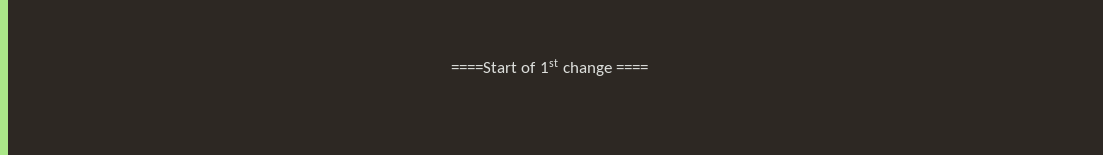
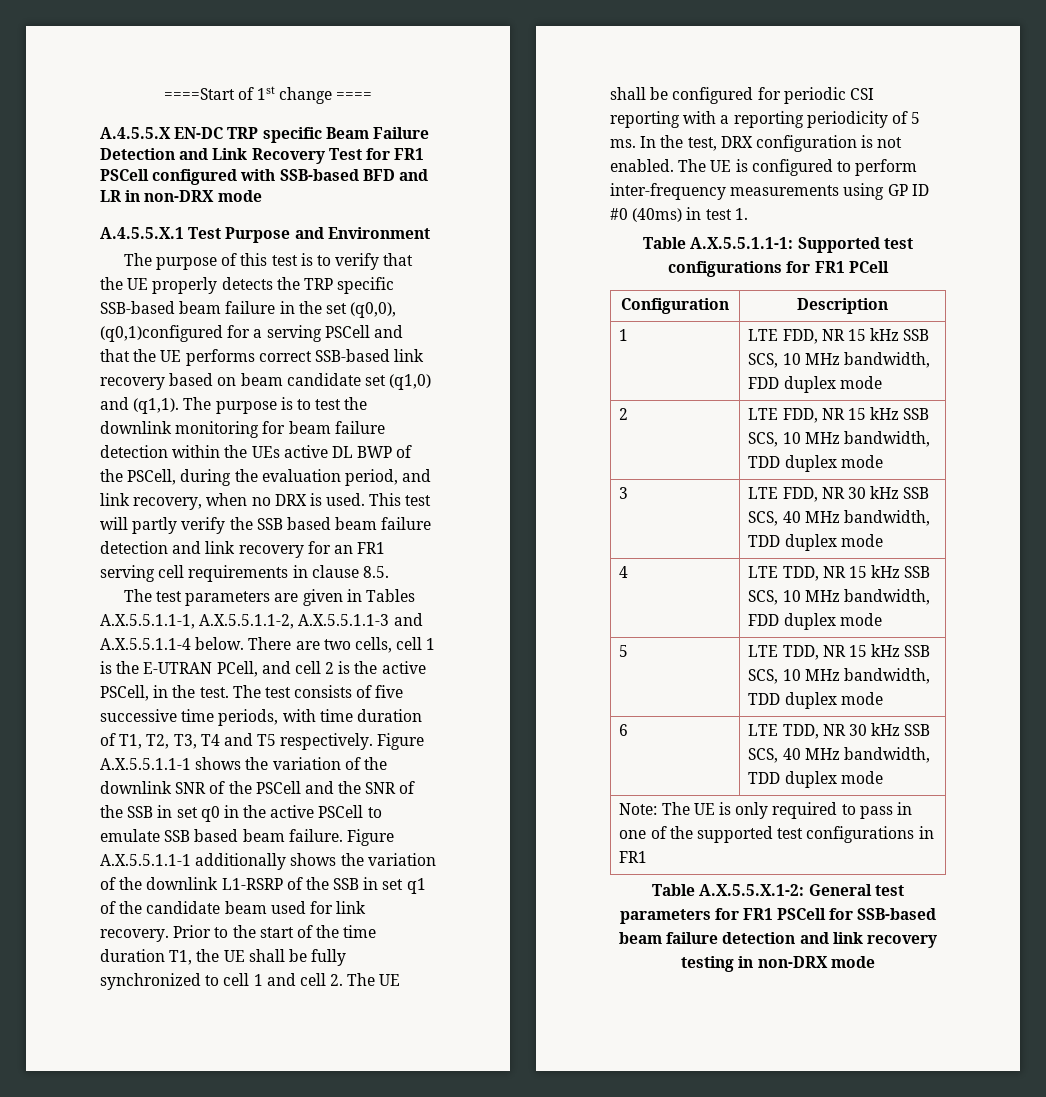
(649, 69) none -> [100,127,429,143] [100,148,425,164] [100,169,428,185] [100,190,262,202] [100,227,430,243] [123,253,414,270] [100,277,395,294] [100,301,397,318] [100,325,403,342] [100,349,425,366] [100,373,432,390] [100,397,368,414] [100,421,385,438] [100,445,413,458] [100,469,432,486] [100,493,432,510] [100,517,432,534] [100,541,386,558] [100,565,389,582] [123,589,415,606] [100,613,423,629] [100,637,436,653] [100,661,426,677] [100,685,404,701] [100,709,422,726] [100,733,425,750] [100,757,387,770] [100,781,416,794] [100,805,382,822] [100,829,394,846] [100,853,436,870] [100,877,426,894] [100,901,367,914] [100,925,377,942] [100,949,347,966] [100,973,401,990] [610,87,874,104] [610,111,921,128] [610,135,903,152] [610,159,918,176] [610,183,929,200] [610,207,748,222] [643,237,913,253] [668,261,889,277] [621,298,729,314] [797,298,888,314] [619,329,629,341] [748,328,930,344] [748,352,930,368] [748,376,882,393] [619,408,629,420] [748,407,930,423] [748,431,930,447] [748,455,883,472] [619,487,629,499] [748,486,930,502] [748,510,930,526] [748,534,883,551] [619,566,629,578] [748,565,931,581] [748,589,930,605] [748,613,882,630] [619,645,629,657] [748,644,931,660] [748,668,930,684] [748,692,883,709] [619,724,629,736] [748,723,931,739] [748,747,930,763] [748,771,883,788] [619,802,912,819] [619,826,934,843] [619,851,648,863] [652,884,904,896] [619,908,937,924] [619,932,937,948] [681,956,875,972] // A.4.5.5.X EN-DC TRP specific Beam Failure Detection and Link Recovery Test for FR1 PSCell configured with SSB-based BFD and LR in non-DRX mode // A.4.5.5.X.1 Test Purpose and Environment // The purpose of this test is to verify that the UE properly detects the TRP specific SSB-based beam failure in the set (q0,0), (q0,1)configured for a serving PSCell and that the UE performs correct SSB-based link recovery based on beam candidate set (q1,0) and (q1,1). The purpose is to test the downlink monitoring for beam failure detection within the UEs active DL BWP of the PSCell, during the evaluation period, and link recovery, when no DRX is used. This test will partly verify the SSB based beam failure detection and link recovery for an FR1 serving cell requirements in clause 8.5. // The test parameters are given in Tables A.X.5.5.1.1-1, A.X.5.5.1.1-2, A.X.5.5.1.1-3 and A.X.5.5.1.1-4 below. There are two cells, cell 1 is the E-UTRAN PCell, and cell 2 is the active PSCell, in the test. The test consists of five successive time periods, with time duration of T1, T2, T3, T4 and T5 respectively. Figure A.X.5.5.1.1-1 shows the variation of the downlink SNR of the PSCell and the SNR of the SSB in set q0 in the active PSCell to emulate SSB based beam failure. Figure A.X.5.5.1.1-1 additionally shows the variation of the downlink L1-RSRP of the SSB in set q1 of the candidate beam used for link recovery. Prior to the start of the time duration T1, the UE shall be fully synchronized to cell 1 and cell 2. The UE shall be configured for periodic CSI reporting with a reporting periodicity of 5 ms. In the test, DRX configuration is not enabled. The UE is configured to perform inter-frequency measurements using GP ID #0 (40ms) in test 1. // Table A.X.5.5.1.1-1: Supported test configurations for FR1 PCell // Configuration | Description // 1 | LTE FDD, NR 15 kHz SSB SCS, 10 MHz bandwidth, FDD duplex mode // 2 | LTE FDD, NR 15 kHz SSB SCS, 10 MHz bandwidth, TDD duplex mode // 3 | LTE FDD, NR 30 kHz SSB SCS, 40 MHz bandwidth, TDD duplex mode // 4 | LTE TDD, NR 15 kHz SSB SCS, 10 MHz bandwidth, FDD duplex mode // 5 | LTE TDD, NR 15 kHz SSB SCS, 10 MHz bandwidth, TDD duplex mode // 6 | LTE TDD, NR 30 kHz SSB SCS, 40 MHz bandwidth, TDD duplex mode // Note: The UE is only required to pass in one of the supported test configurations in FR1 // Table A.X.5.5.X.1-2: General test parameters for FR1 PSCell for SSB-based beam failure detection and link recovery testing in non-DRX mode

